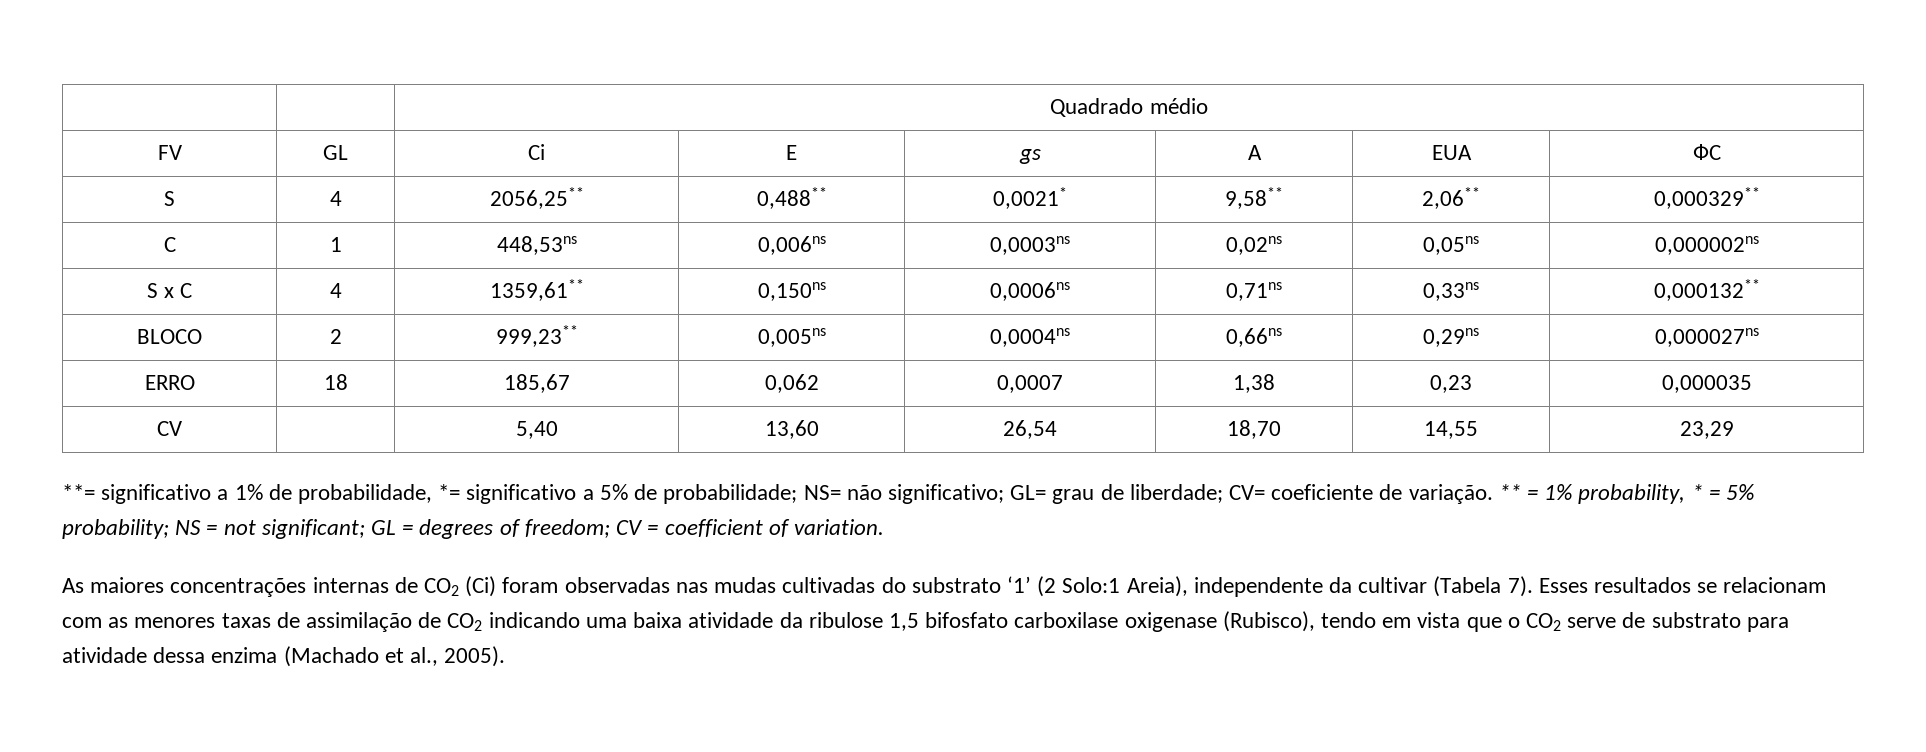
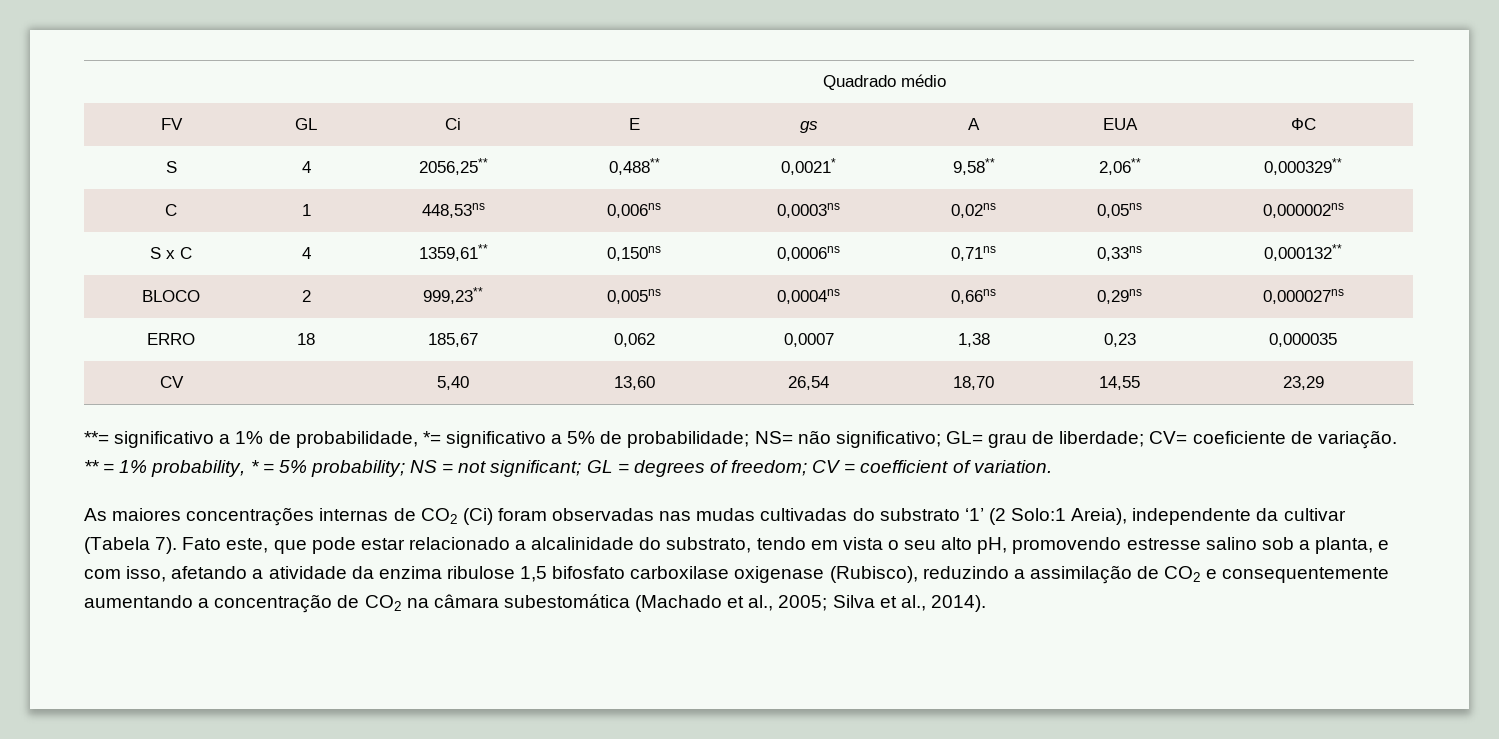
[1538,577,1827,593] [62,612,683,632] Esses resultados se relacionam com as menores taxas de assimilação de CO2 indicando uma baixa -> [182,537,1390,554] [84,566,264,582] Fato este, que pode estar relacionado a alcalinidade do substrato, tendo em vista o seu alto pH, promovendo estresse salino sob a planta, e com isso, afetando a
(803, 620) none -> [378,566,442,579] enzima
[1320,612,1789,632] [62,646,506,667] tendo em vista que o CO2 serve de substrato para atividade dessa enzima (Machado et al., 2005). -> [922,565,1390,584] [84,594,986,613] reduzindo a assimilação de CO2 e consequentemente aumentando a concentração de CO2 na câmara subestomática (Machado et al., 2005; Silva et al., 2014).

